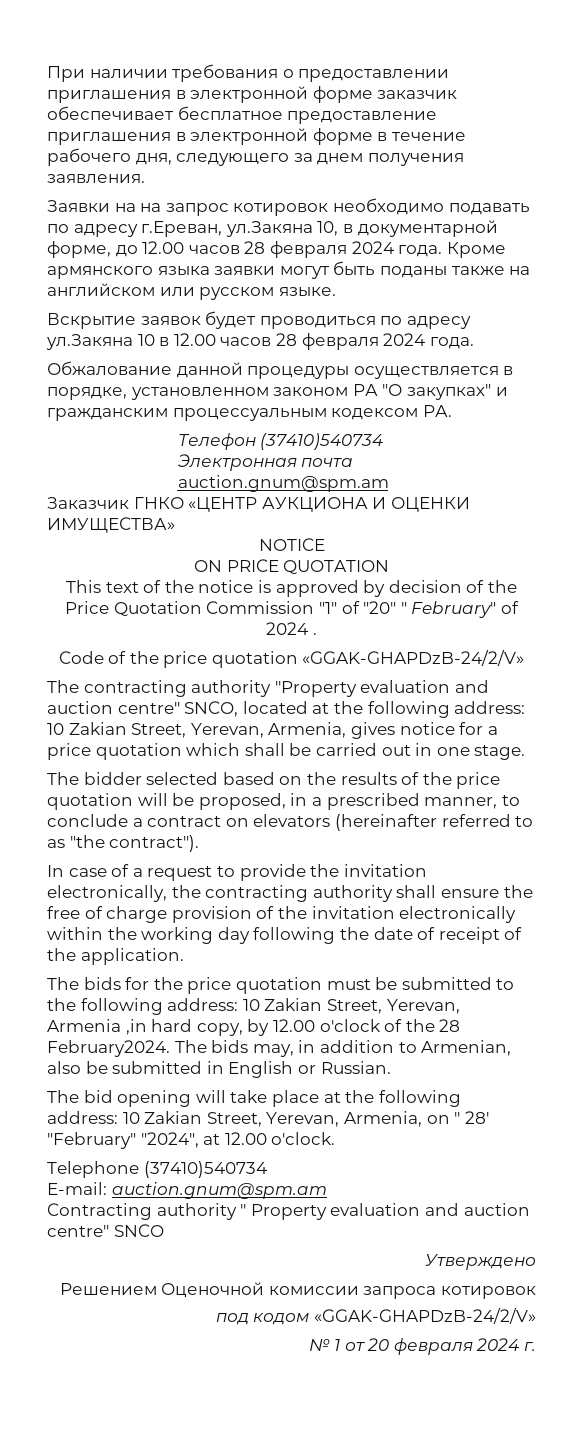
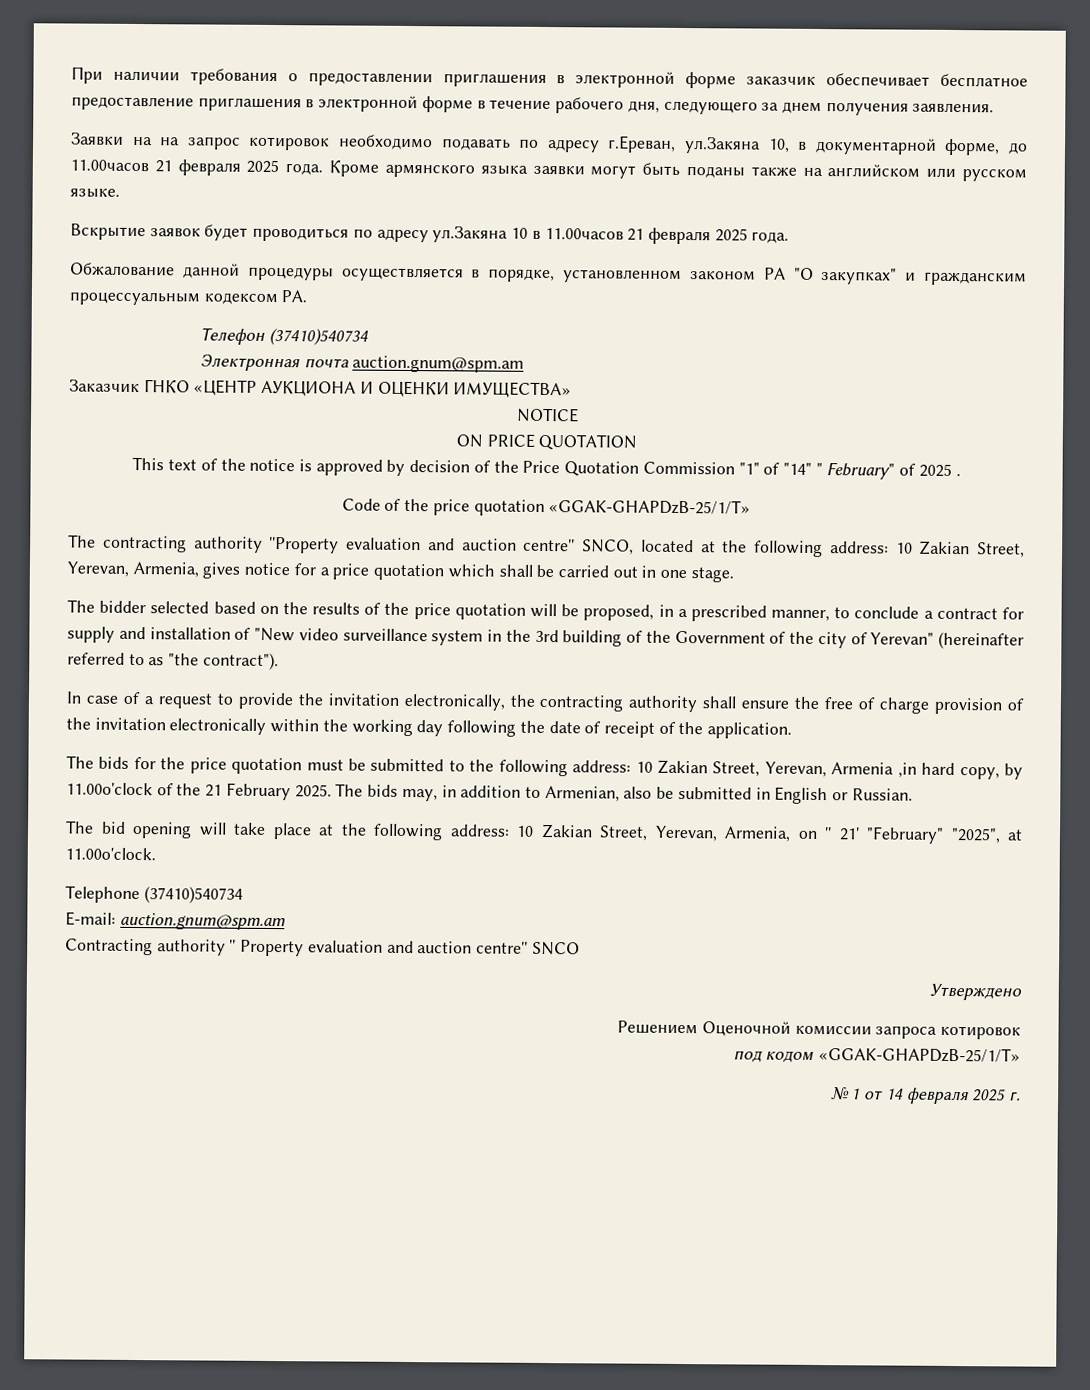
[142,241,394,258] 12.00 часов 28 февраля 2024 -> [70,159,280,176] 11.00часов 21 февраля 2025
[173,333,426,350] 12.00 часов 28 февраля 2024 -> [544,227,748,245] 11.00часов 21 февраля 2025
[363,601,397,614] "20" -> [782,462,812,475] "14"
[266,622,309,635] 2024 -> [918,463,952,477] 2025
[302,650,525,666] «GGAK-GHAPDzB-24/2/V» -> [548,499,752,515] «GGAK-GHAPDzB-25/1/T»
[225,814,331,827] on elevators -> [1001,607,1024,620] [67,626,935,649] for supply and installation of "New video surveillance system in the 3rd building of the Government of the city of Yerevan"
[272,1019,461,1032] [47,1040,170,1057] 12.00 o'clock of the 28 February2024. -> [66,782,332,801] 11.00o'clock of the 21 February 2025.
[464,1111,489,1124] [47,1132,336,1149] 28' "February" "2024", at 12.00 o'clock. -> [838,826,1023,844] [65,847,156,861] 21' "February" "2025", at 11.00o'clock.
[313,1308,536,1324] «GGAK-GHAPDzB-24/2/V» -> [818,1047,1021,1063] «GGAK-GHAPDzB-25/1/T»
[367,1338,520,1355] 20 февраля 2024 -> [885,1087,1007,1105] 14 февраля 2025

